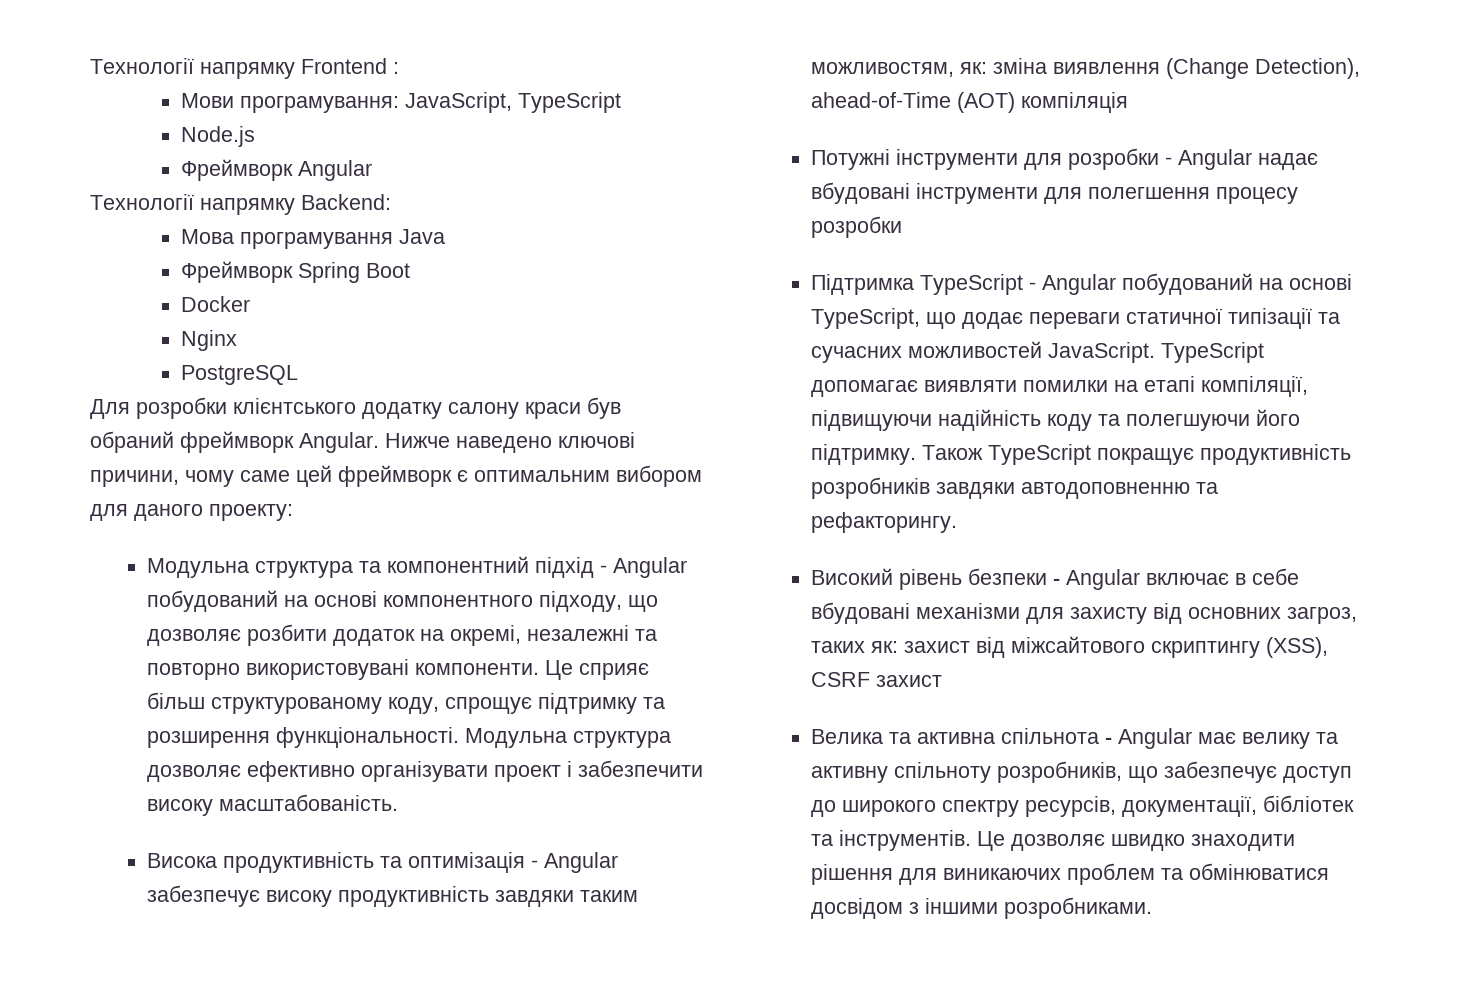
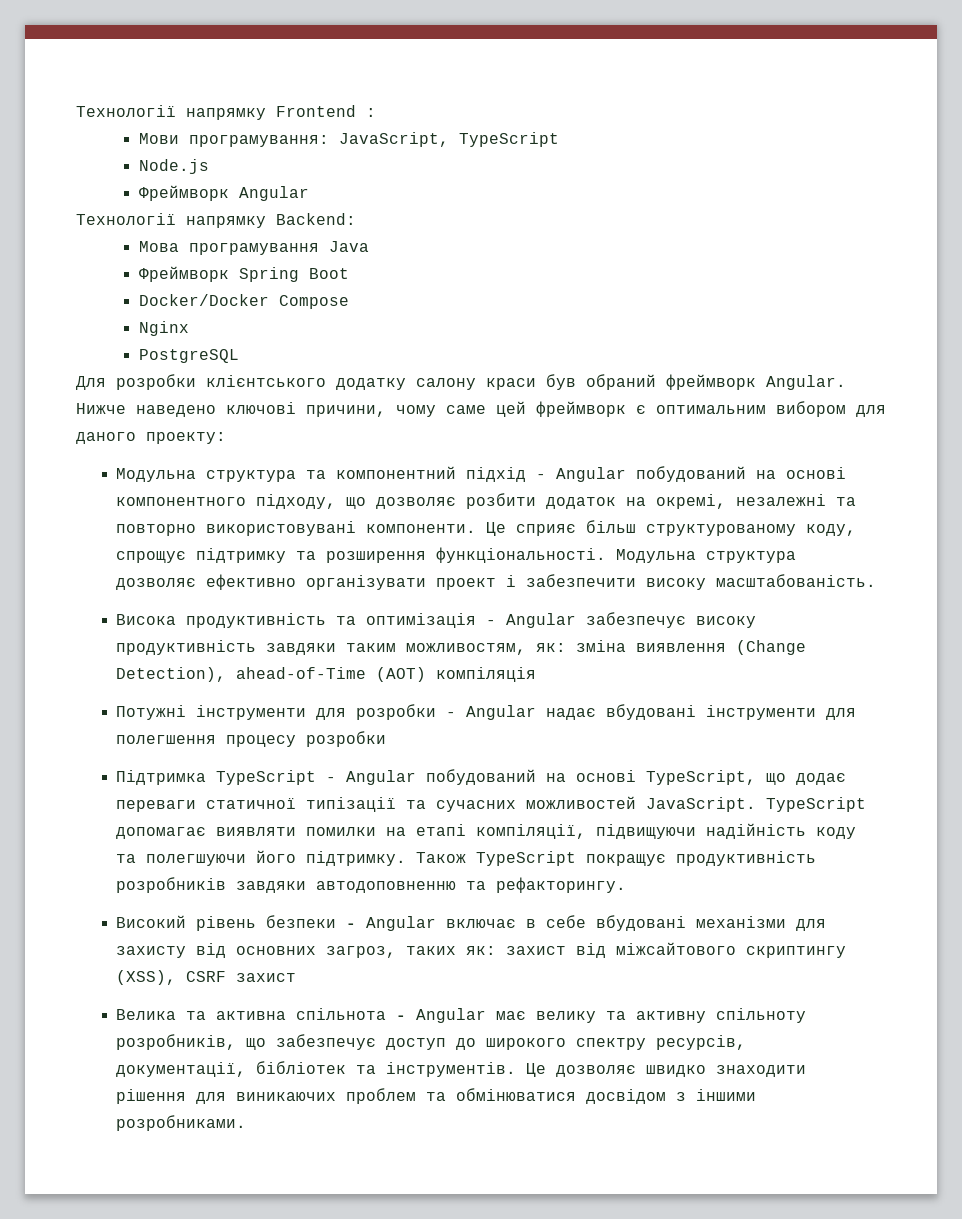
[180,296,250,312] Docker -> [138,294,349,309] Docker/Docker Compose

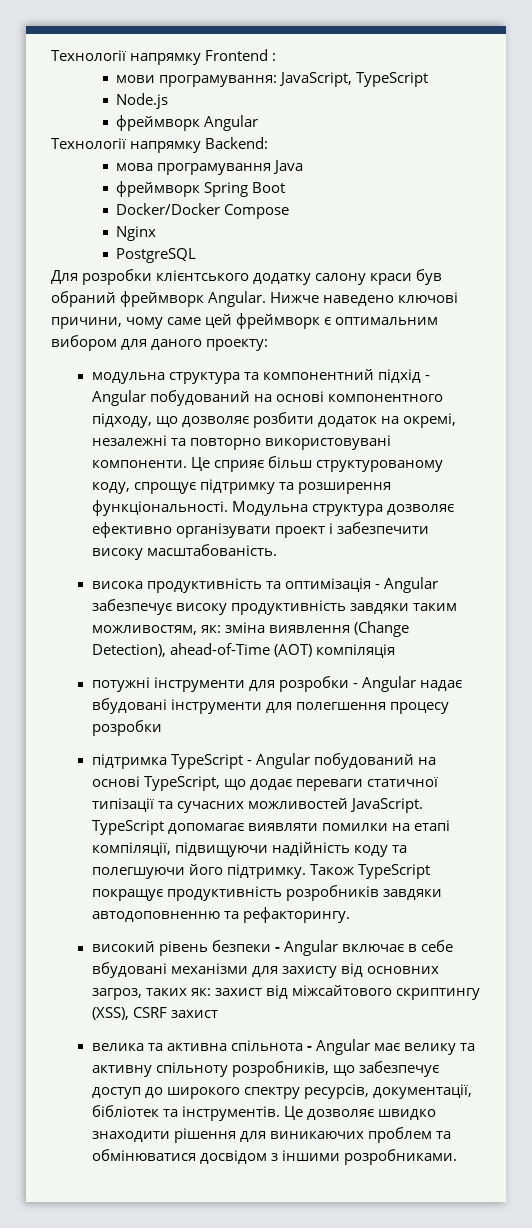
[138,133,179,144] Мови -> [116,75,156,83] мови
[138,185,229,201] Фреймворк -> [116,115,201,131] фреймворк
[138,241,179,252] Мова -> [116,163,154,171] мова
[138,266,229,282] Фреймворк -> [116,181,201,197] фреймворк
[116,468,197,482] Модульна -> [91,372,165,384] модульна
[116,614,177,625] Висока -> [91,581,143,589] висока
[116,705,187,720] Потужні -> [91,677,150,692] потужні
[116,770,207,785] Підтримка -> [91,754,167,769] підтримка
[116,915,187,928] Високий -> [91,941,155,952] високий
[116,1009,177,1020] Велика -> [91,1043,144,1051] велика

